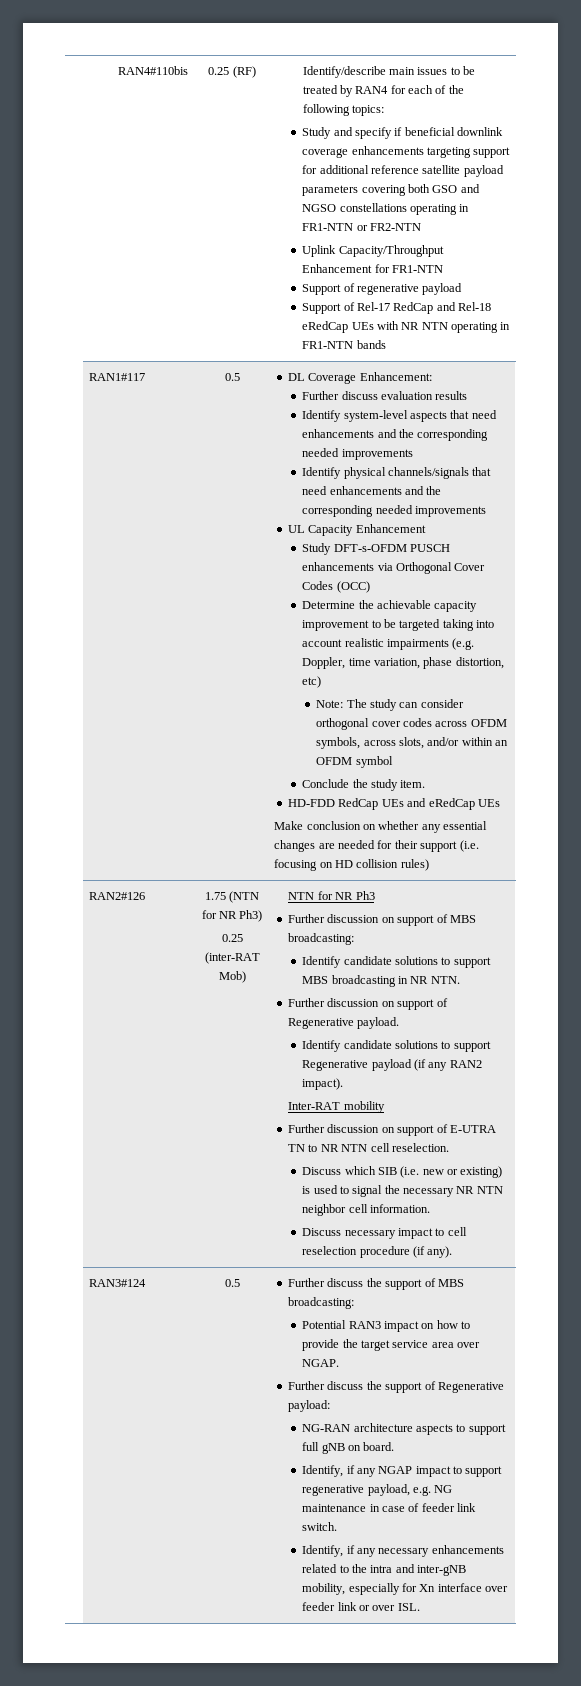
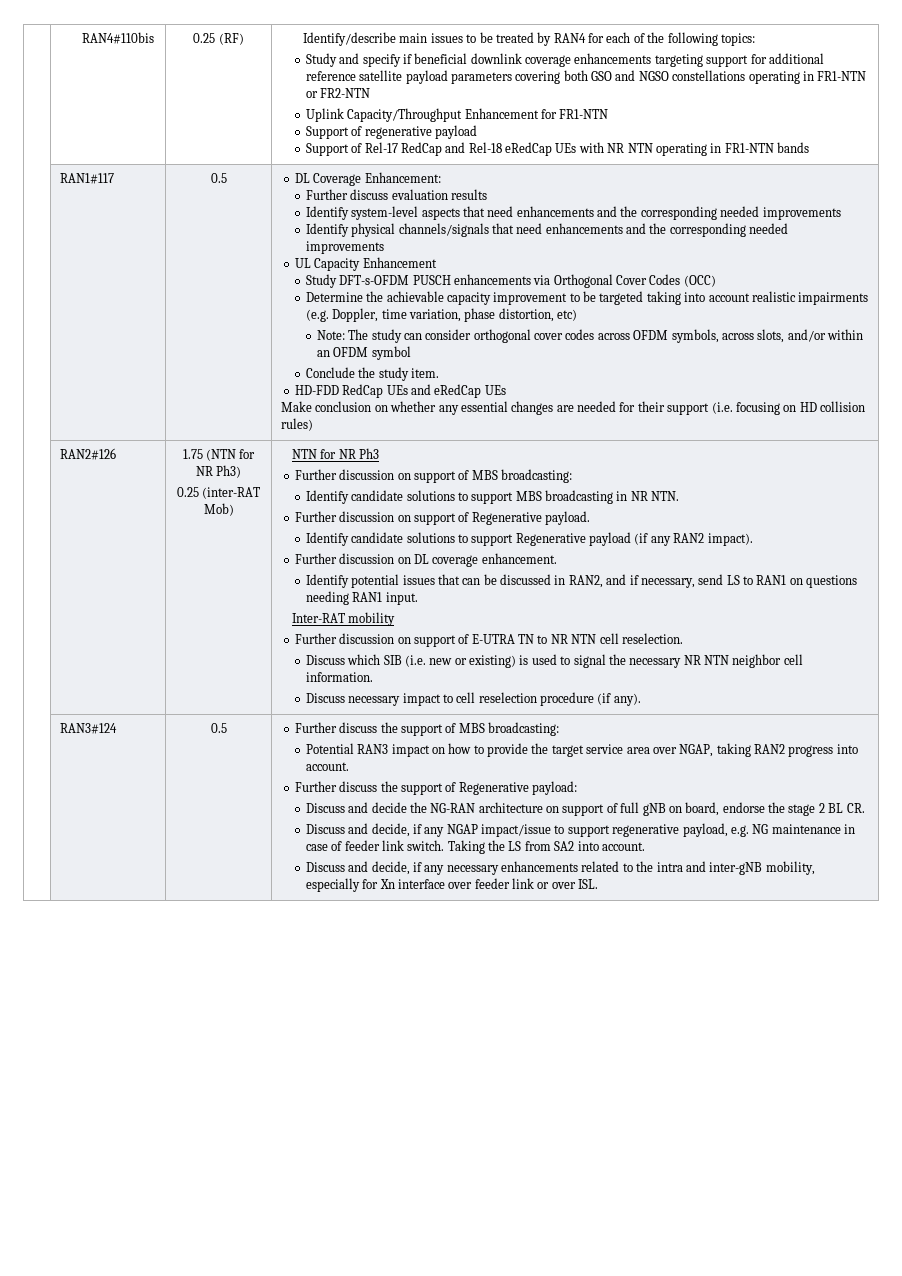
(344, 1084) none -> [294,553,557,567] [305,574,858,588] [305,591,418,605] // Further discussion on DL coverage enhancement. // Identify potential issues that can be discussed in RAN2, and if necessary, send LS to RAN1 on questions needing RAN1 input.
[302,1359,340,1367] NGAP. -> [679,743,858,757] [305,762,349,771] NGAP, taking RAN2 progress into account.
[302,1423,506,1435] [302,1442,395,1454] [302,1465,344,1477] NG-RAN architecture aspects to support full gNB on board. // Identify, -> [305,802,865,816] [305,823,410,837] Discuss and decide the NG-RAN architecture on support of full gNB on board, endorse the stage 2 BL CR. // Discuss and decide,
[415,1466,451,1477] impact -> [481,824,552,837] impact/issue
[302,1545,344,1557] // Identify, -> [447,840,645,854] [305,861,410,875] Taking the LS from SA2 into account. // Discuss and decide,

